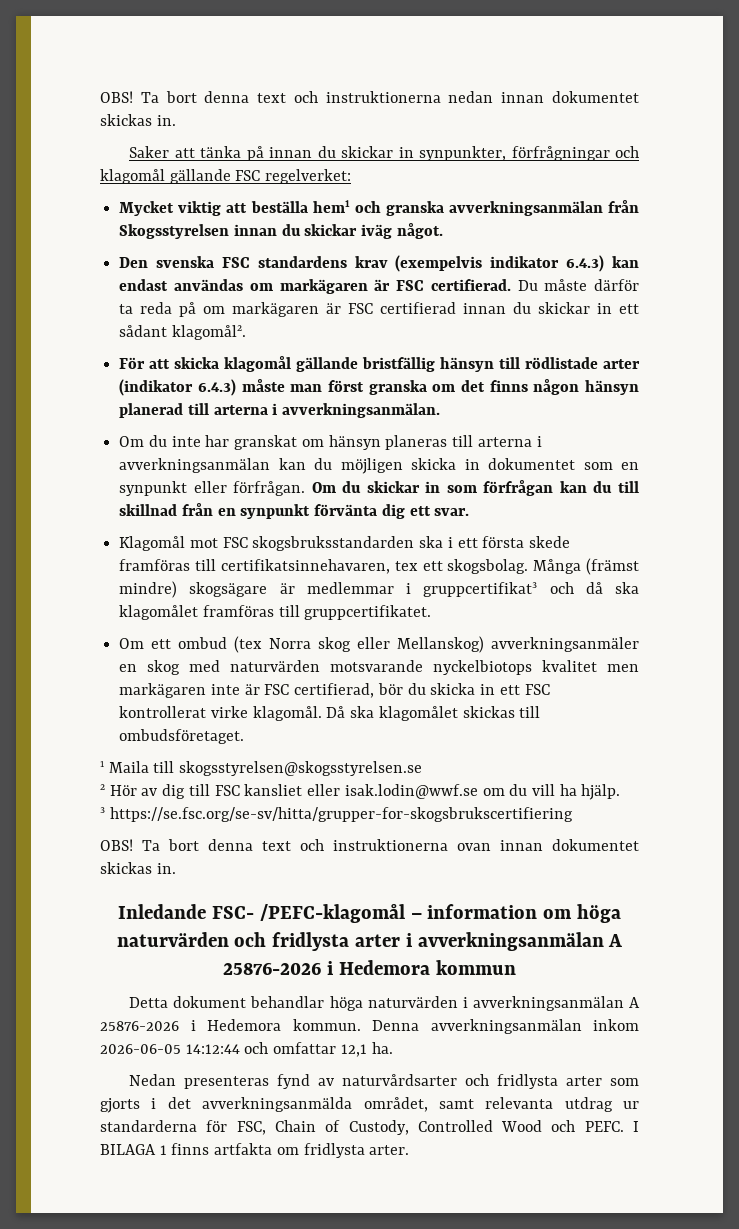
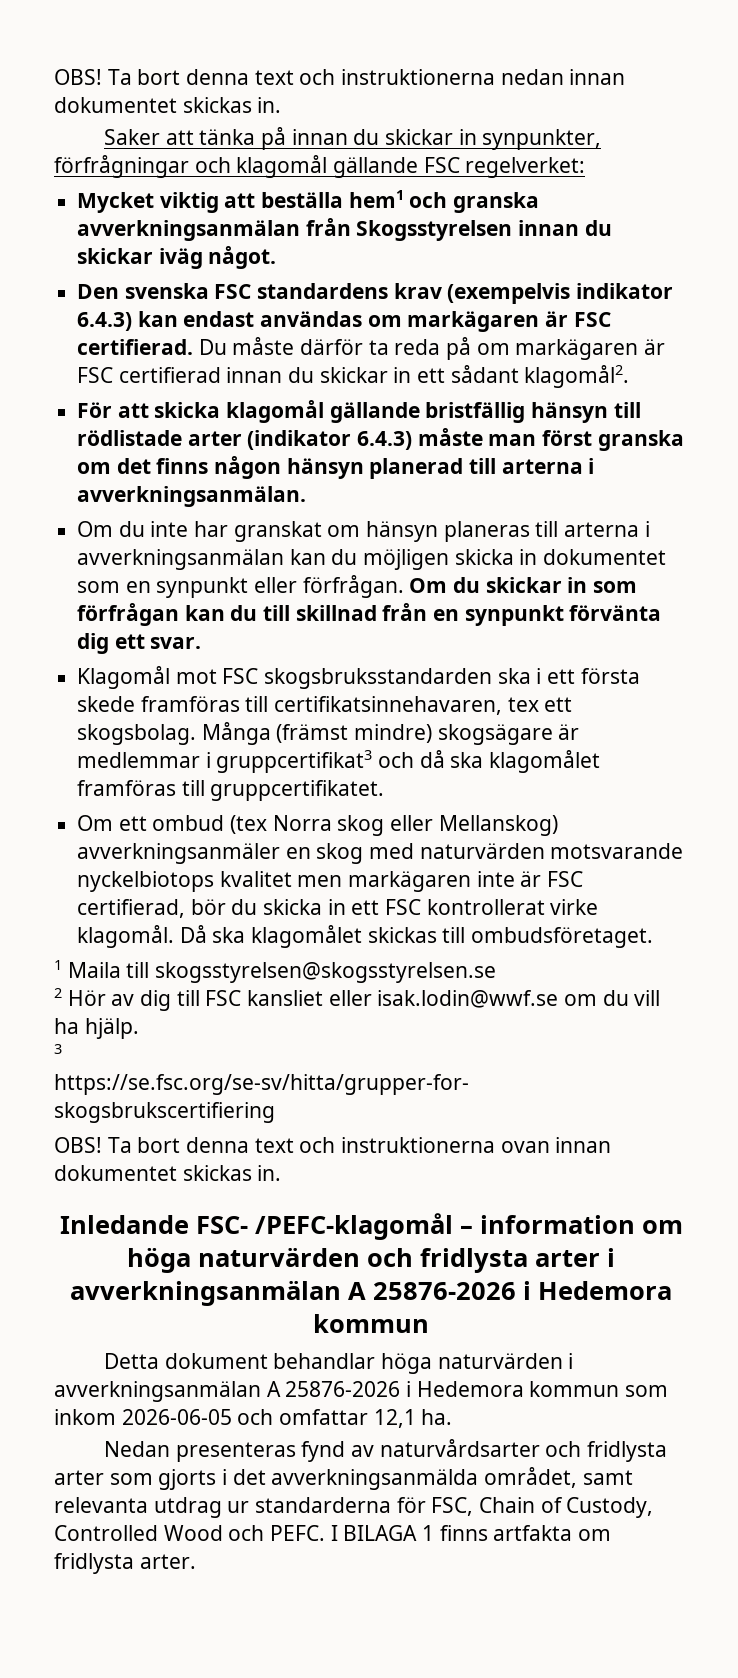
[292,1019,582,1034] kommun. Denna avverkningsanmälan -> [529,1381,669,1397] kommun som
[185,1044,240,1054] 14:12:44 -> (232, 1417) none

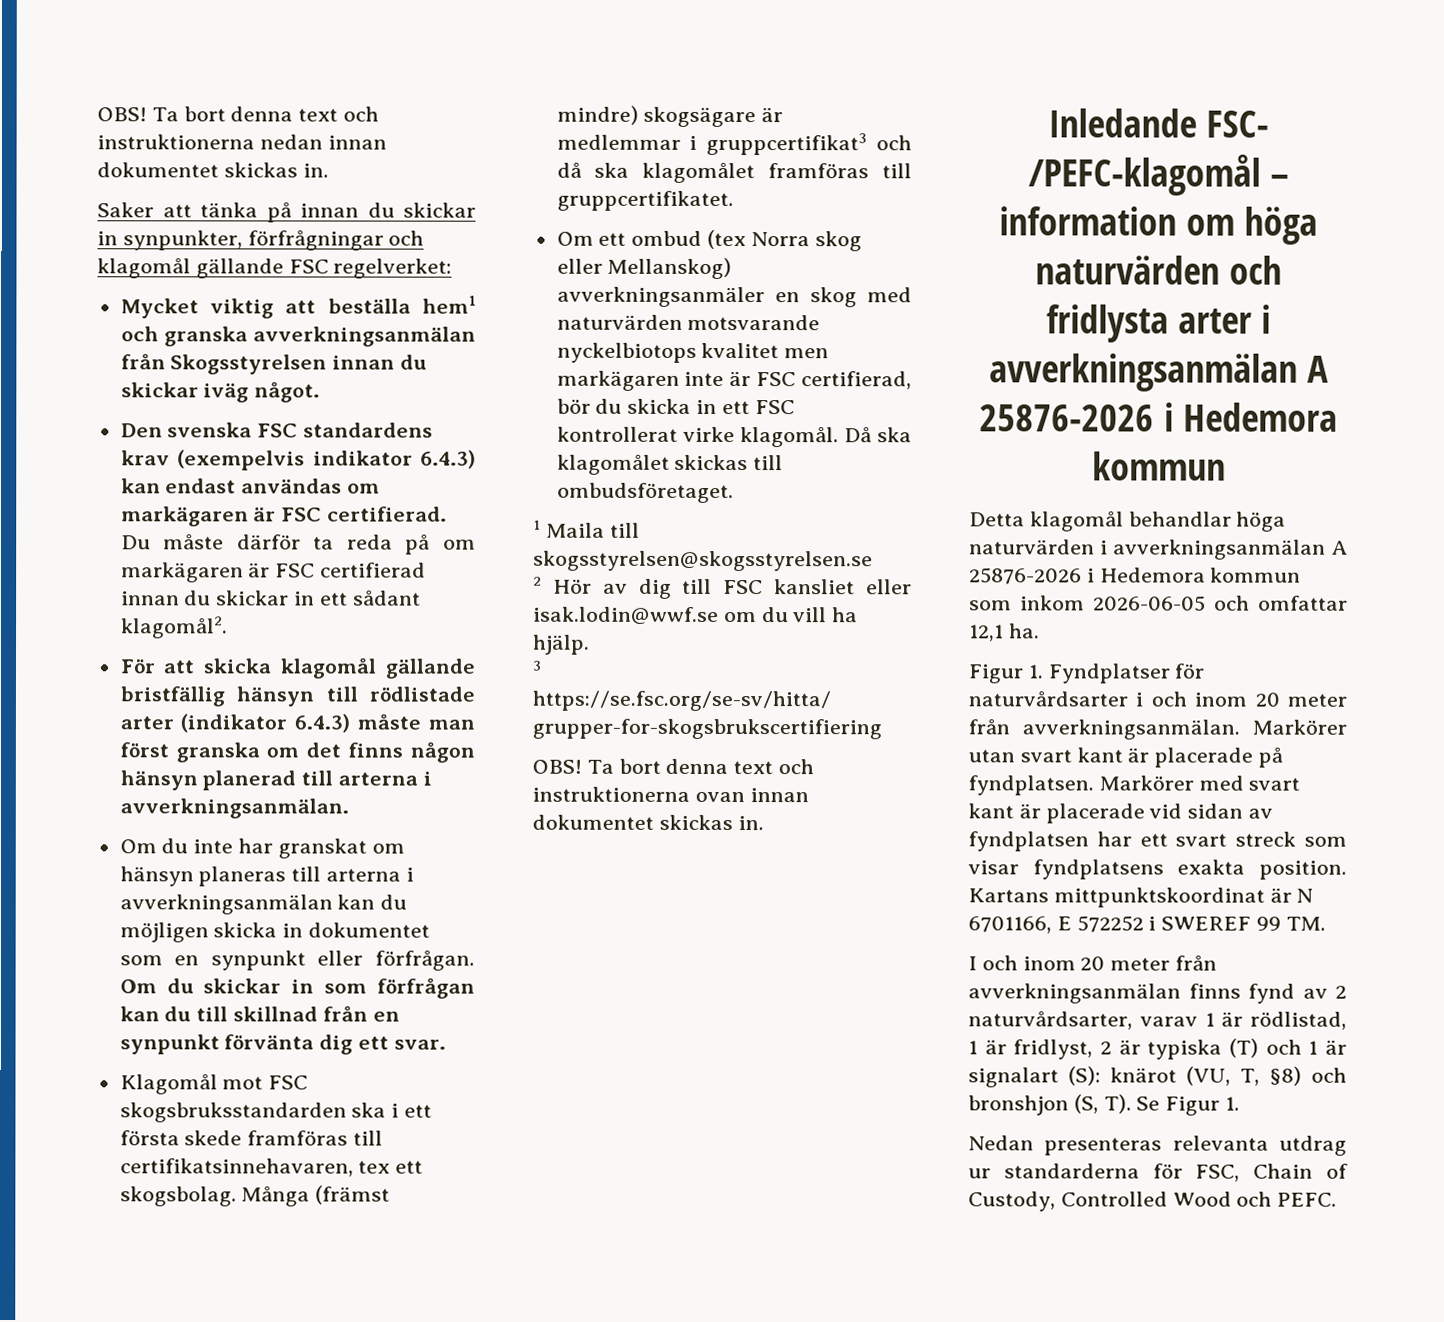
[164,1353,268,1369] dokument -> [1029,510,1124,532] klagomål
[104,1439,668,1462] [54,1467,633,1490] Nedan presenteras fynd av naturvårdsarter och fridlysta arter som gjorts i det avverkningsanmälda området, samt -> [968,663,1205,684] [968,690,1347,707] [968,718,1347,740] [968,746,1284,768] [968,775,1301,796] [968,803,1274,824] [968,831,1347,852] [968,859,1347,880] [968,887,1314,908] [968,915,1326,934] [968,954,1218,971] [968,983,1347,1004] [968,1010,1347,1030] [968,1038,1347,1060] [968,1066,1347,1088] [968,1094,1241,1116] [968,1135,1163,1156] Figur 1. Fyndplatser för naturvårdsarter i och inom 20 meter från avverkningsanmälan. Markörer utan svart kant är placerade på fyndplatsen. Markörer med svart kant är placerade vid sidan av fyndplatsen har ett svart streck som visar fyndplatsens exakta position. Kartans mittpunktskoordinat är N 6701166, E 572252 i SWEREF 99 TM. // I och inom 20 meter från avverkningsanmälan finns fynd av 2 naturvårdsarter, varav 1 är rödlistad, 1 är fridlyst, 2 är typiska (T) och 1 är signalart (S): knärot (VU, T, §8) och bronshjon (S, T). Se Figur 1. // Nedan presenteras
[330,1525,612,1541] [54,1553,196,1574] I BILAGA 1 finns artfakta om fridlysta arter. -> (1338, 1199) none

